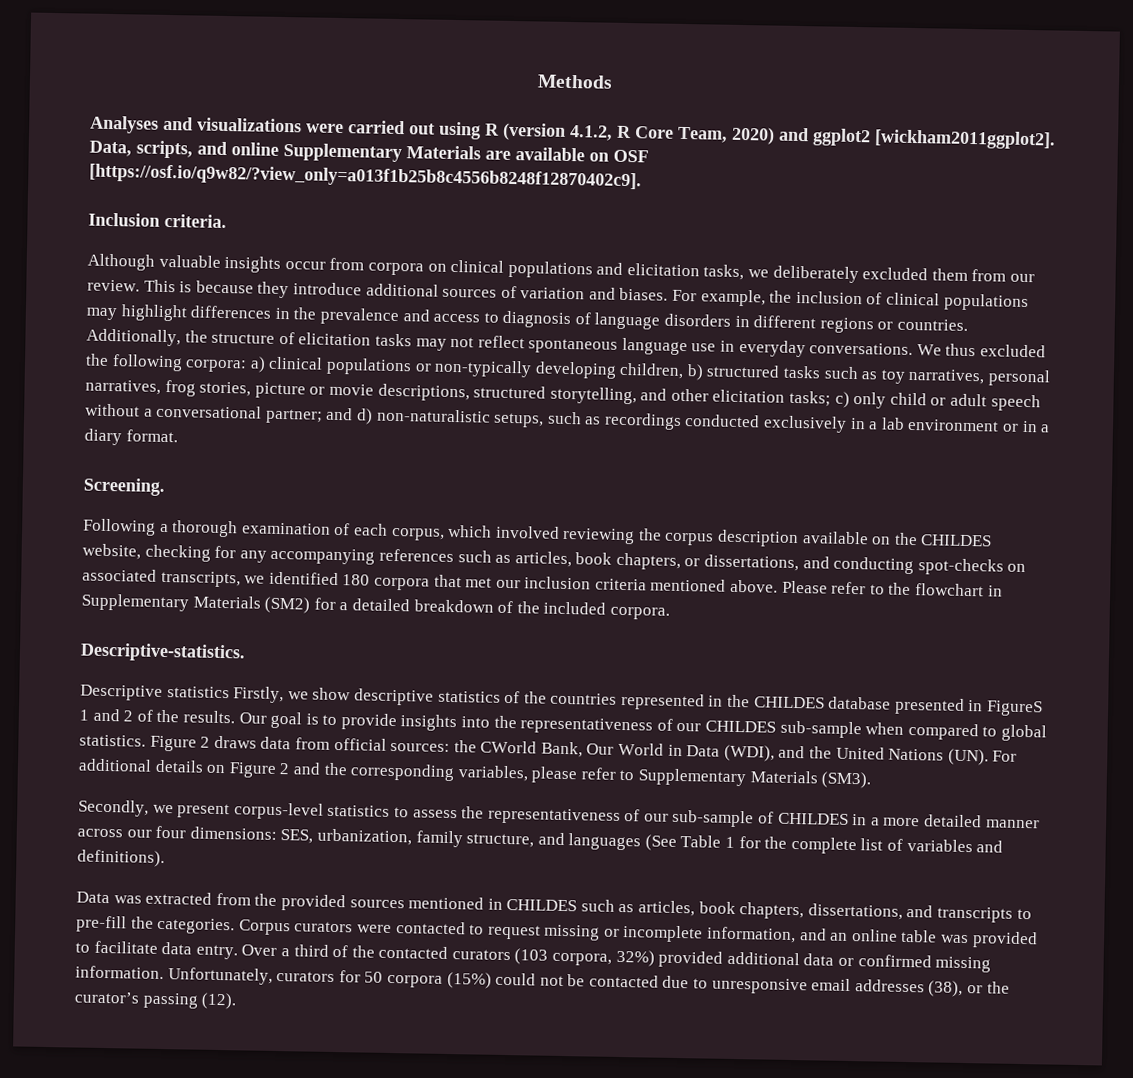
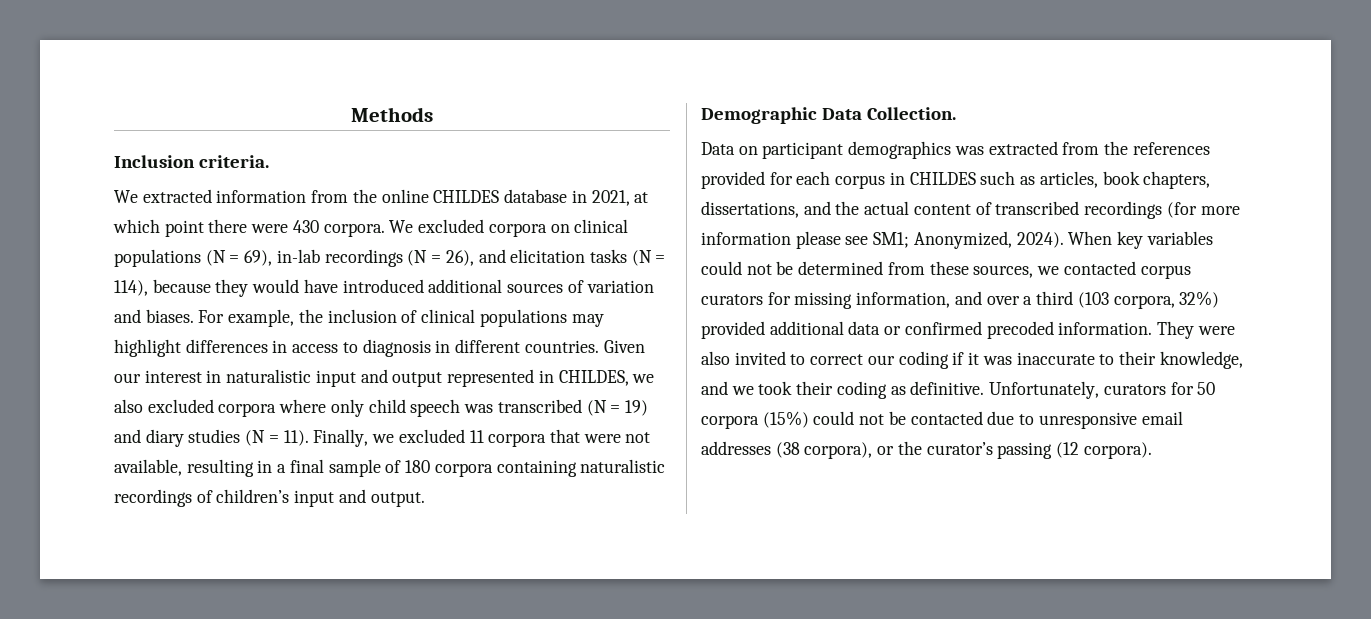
[90,115,1056,150] [89,140,649,163] [89,163,642,191] [88,212,227,229] [87,253,1036,284] [87,279,362,299] Analyses and visualizations were carried out using R (version 4.1.2, R Core Team, 2020) and ggplot2 [wickham2011ggplot2]. Data, scripts, and online Supplementary Materials are available on OSF [https://osf.io/q9w82/?view_only=a013f1b25b8c4556b8248f12870402c9]. // Inclusion criteria. // Although valuable insights occur from corpora on clinical populations and elicitation tasks, we deliberately excluded them from our review. This is because they introduce -> [114,155,269,168] [114,189,649,206] [113,219,629,237] [114,249,666,267] [114,279,424,297] Inclusion criteria. // We extracted information from the online CHILDES database in 2021, at which point there were 430 corpora. We excluded corpora on clinical populations (N = 69), in-lab recordings (N = 26), and elicitation tasks (N = 114), because they would have introduced
[293,307,969,334] [86,328,1047,358] [85,353,1052,387] [85,379,1041,412] [85,403,1051,433] [84,428,178,446] [83,477,165,496] [83,518,993,548] [82,543,1027,576] [82,568,1003,597] [81,593,670,620] [80,642,246,663] [80,684,1044,717] [79,708,1047,742] [79,734,1018,766] [78,758,872,789] [78,799,1040,829] [77,825,1004,855] [77,849,165,868] [76,891,485,912] the prevalence and access to diagnosis of language disorders in different regions or countries. Additionally, the structure of elicitation tasks may not reflect spontaneous language use in everyday conversations. We thus excluded the following corpora: a) clinical populations or non-typically developing children, b) structured tasks such as toy narratives, personal narratives, frog stories, picture or movie descriptions, structured storytelling, and other elicitation tasks; c) only child or adult speech without a conversational partner; and d) non-naturalistic setups, such as recordings conducted exclusively in a lab environment or in a diary format. // Screening. // Following a thorough examination of each corpus, which involved reviewing the corpus description available on the CHILDES website, checking for any accompanying references such as articles, book chapters, or dissertations, and conducting spot-checks on associated transcripts, we identified 180 corpora that met our inclusion criteria mentioned above. Please refer to the flowchart in Supplementary Materials (SM2) for a detailed breakdown of the included corpora. // Descriptive-statistics. // Descriptive statistics Firstly, we show descriptive statistics of the countries represented in the CHILDES database presented in FigureS 1 and 2 of the results. Our goal is to provide insights into the representativeness of our CHILDES sub-sample when compared to global statistics. Figure 2 draws data from official sources: the CWorld Bank, Our World in Data (WDI), and the United Nations (UN). For additional details on Figure 2 and the corresponding variables, please refer to Supplementary Materials (SM3). // Secondly, we present corpus-level statistics to assess the representativeness of our sub-sample of CHILDES in a more detailed manner across our four dimensions: SES, urbanization, family structure, and languages (See Table 1 for the complete list of variables and definitions). // Data was extracted from the provided sources mentioned -> [292,339,645,357] [114,369,655,387] [114,399,648,417] [114,429,651,447] [114,459,666,477] [114,489,425,507] [701,107,956,124] [701,141,1210,159] [701,171,886,189] access to diagnosis in different countries. Given our interest in naturalistic input and output represented in CHILDES, we also excluded corpora where only child speech was transcribed (N = 19) and diary studies (N = 11). Finally, we excluded 11 corpora that were not available, resulting in a final sample of 180 corpora containing naturalistic recordings of children’s input and output. // Demographic Data Collection. // Data on participant demographics was extracted from the references provided for each corpus
[937,906,1032,923] [76,915,1038,949] [75,940,511,961] transcripts to pre-fill the categories. Corpus curators were contacted to request missing or incomplete information, and an online table was provided to facilitate data entry. Over a third of the contacted curators -> [835,201,1240,219] [701,231,1213,249] [701,261,1191,279] [701,291,1074,309] the actual content of transcribed recordings (for more information please see SM1; Anonymized, 2024). When key variables could not be determined from these sources, we contacted corpus curators for missing information, and over a third
[935,956,992,973] [75,965,164,980] missing information. -> [986,321,1235,339] [701,351,1243,369] [701,381,985,399] precoded information. They were also invited to correct our coding if it was inaccurate to their knowledge, and we took their coding as definitive.
[928,980,964,997] (38), -> [775,442,873,459] (38 corpora),
[201,992,238,1010] (12). -> [1056,442,1152,459] (12 corpora).

